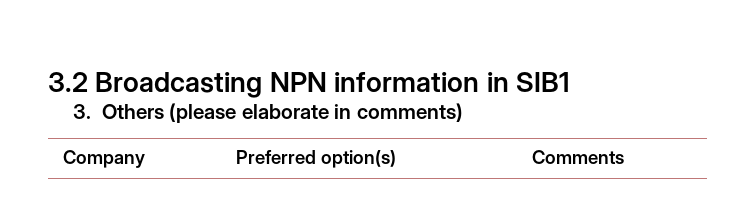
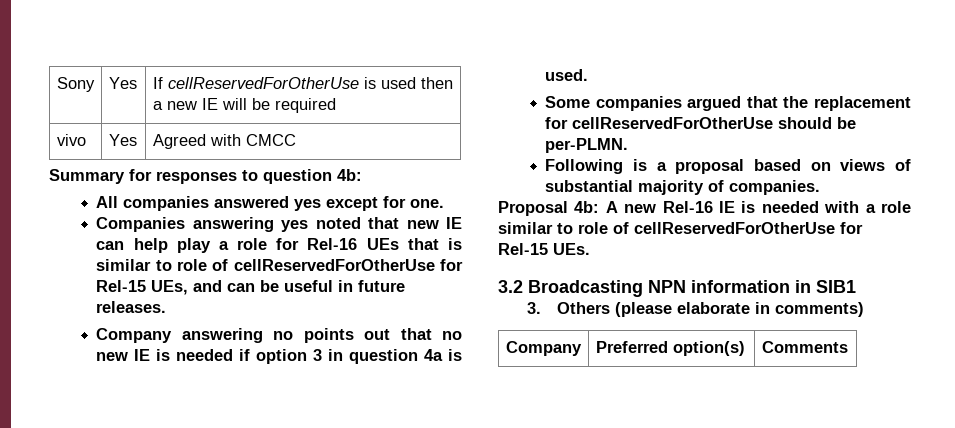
(48, 82) none -> [56,77,95,92] [108,77,137,89] [152,77,453,89] [152,98,336,113] [56,134,86,146] [108,134,137,146] [152,134,296,149] [49,169,362,184] [96,196,445,211] [96,217,462,232] [96,238,462,253] [96,259,463,271] [96,280,406,295] [96,301,167,313] [96,328,462,343] [96,349,462,364] [545,69,589,81] [545,96,911,111] [545,117,857,129] [545,138,629,153] [545,159,911,174] [545,180,821,195] [498,201,911,216] [498,222,863,234] [498,243,590,255] Sony | Yes | If cellReservedForOtherUse is used then a new IE will be required // vivo | Yes | Agreed with CMCC // Summary for responses to question 4b: // All companies answered yes except for one. // Companies answering yes noted that new IE can help play a role for Rel-16 UEs that is similar to role of cellReservedForOtherUse for Rel-15 UEs, and can be useful in future releases. // Company answering no points out that no new IE is needed if option 3 in question 4a is used. // Some companies argued that the replacement for cellReservedForOtherUse should be per-PLMN. // Following is a proposal based on views of substantial majority of companies. // Proposal 4b: A new Rel-16 IE is needed with a role similar to role of cellReservedForOtherUse for Rel-15 UEs. //

